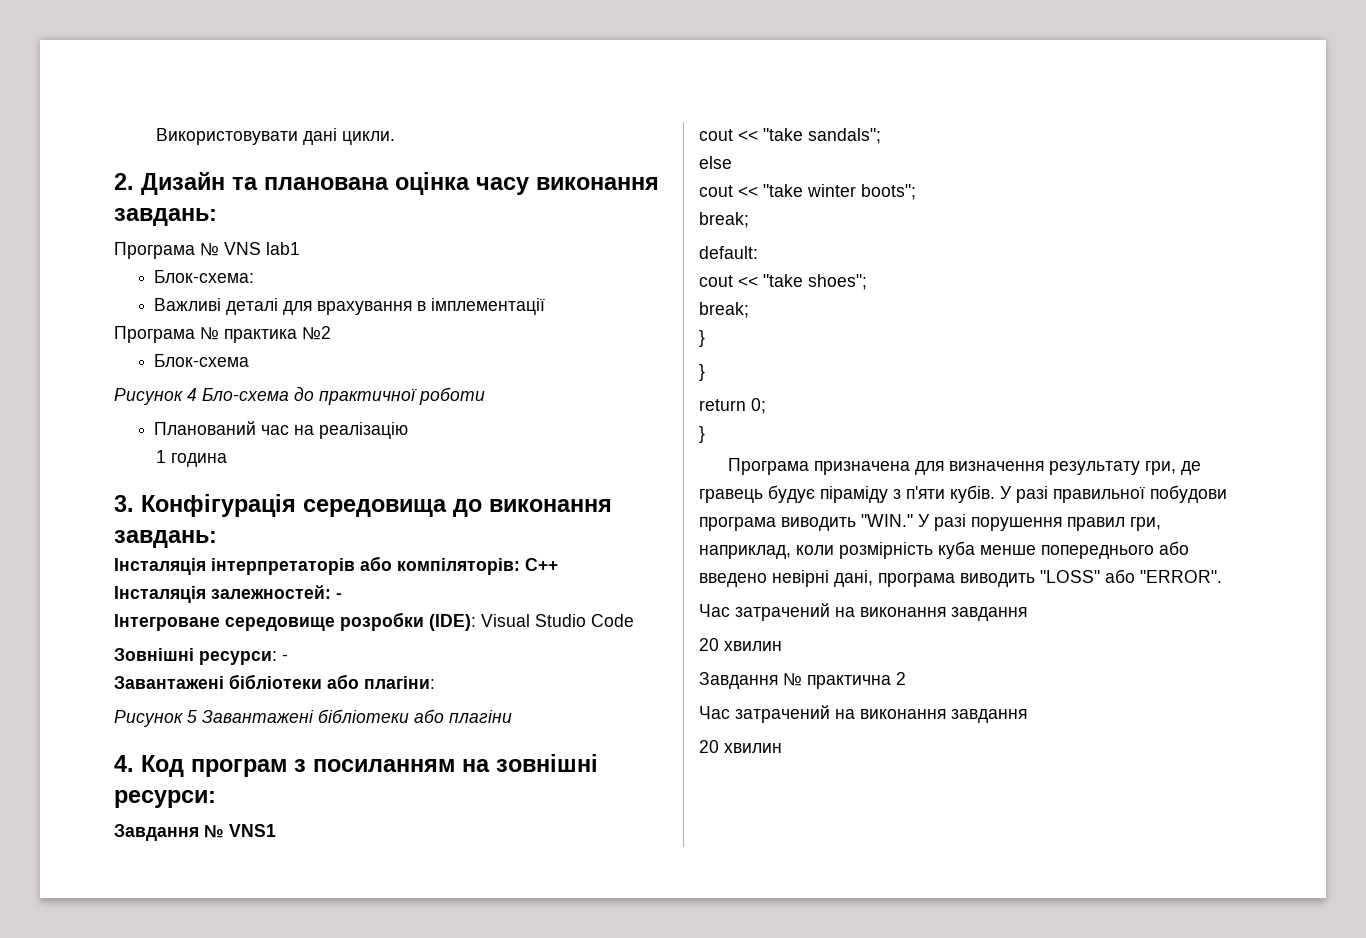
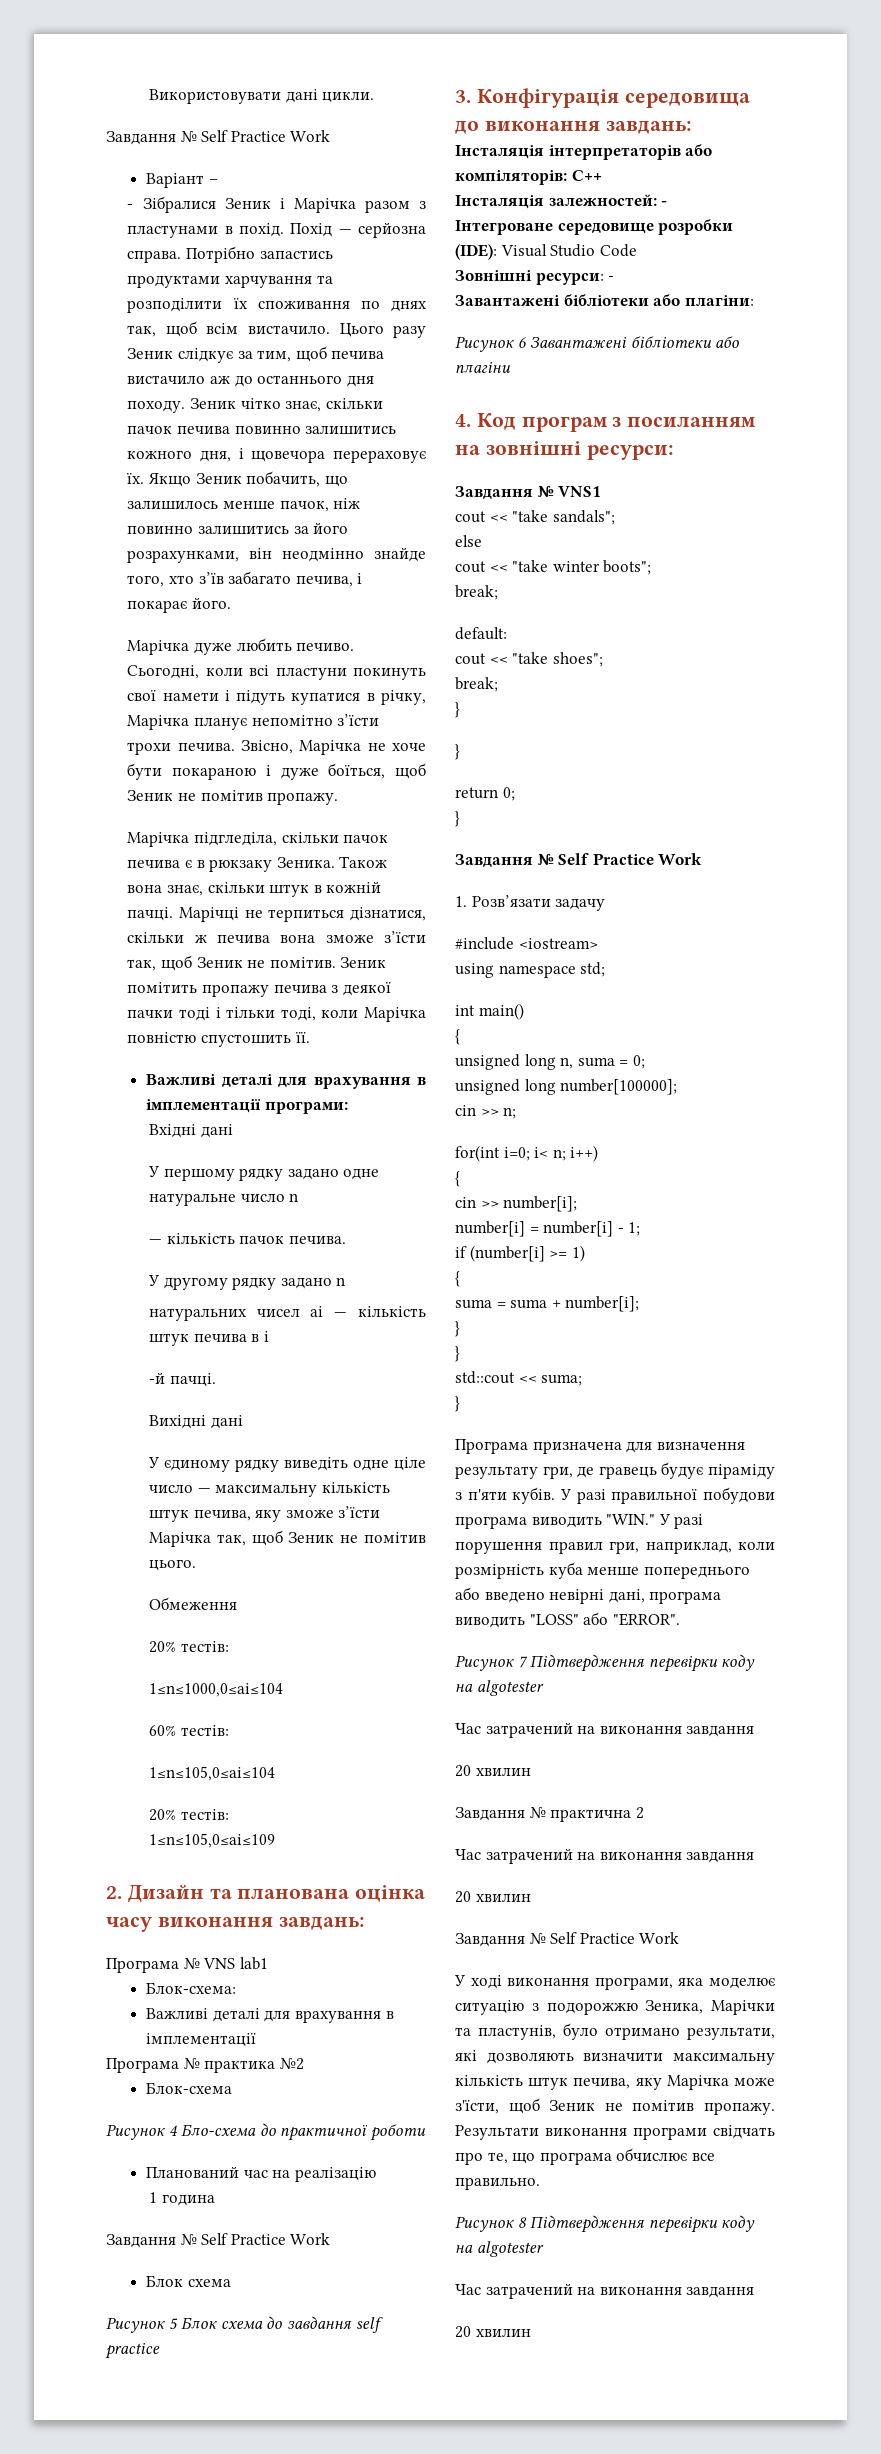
(396, 138) none -> [106,130,331,145] [146,173,218,188] [127,196,426,213] [127,222,426,238] [127,246,333,263] [127,275,333,288] [127,298,427,313] [127,321,426,338] [127,346,385,363] [127,375,374,387] [127,398,383,413] [127,425,397,435] [127,448,426,463] [127,471,348,487] [127,498,361,512] [127,522,349,535] [127,547,427,563] [127,571,363,587] [127,597,232,613] [127,638,355,655] [127,665,426,680] [127,690,426,705] [127,714,380,730] [127,740,426,755] [127,763,426,780] [127,790,339,805] [127,832,389,847] [127,856,388,872] [127,881,382,897] [127,907,426,922] [127,931,426,943] [127,955,387,971] [127,982,391,997] [127,1007,426,1022] [127,1032,310,1047] [146,1074,426,1089] [146,1099,348,1114] [148,1124,233,1138] [147,1166,380,1181] [148,1193,299,1206] [148,1233,346,1244] [147,1275,346,1290] [148,1306,426,1321] [148,1331,269,1346] [148,1372,216,1387] [148,1415,243,1429] [147,1457,426,1472] [148,1482,390,1497] [148,1506,381,1522] [148,1530,426,1547] [148,1559,196,1571] [148,1597,237,1610] [148,1641,229,1653] [148,1683,283,1697] [148,1725,229,1736] [148,1766,275,1781] [148,1809,229,1821] [148,1833,275,1848] // Завдання № Self Practice Work // Варіант – // - Зібралися Зеник і Марічка разом з пластунами в похід. Похід — серйозна справа. Потрібно запастись продуктами харчування та розподілити їх споживання по днях так, щоб всім вистачило. Цього разу Зеник слідкує за тим, щоб печива вистачило аж до останнього дня походу. Зеник чітко знає, скільки пачок печива повинно залишитись кожного дня, і щовечора перераховує їх. Якщо Зеник побачить, що залишилось менше пачок, ніж повинно залишитись за його розрахунками, він неодмінно знайде того, хто з’їв забагато печива, і покарає його. // Марічка дуже любить печиво. Сьогодні, коли всі пластуни покинуть свої намети і підуть купатися в річку, Марічка планує непомітно з’їсти трохи печива. Звісно, Марічка не хоче бути покараною і дуже боїться, щоб Зеник не помітив пропажу. // Марічка підгледіла, скільки пачок печива є в рюкзаку Зеника. Також вона знає, скільки штук в кожній пачці. Марічці не терпиться дізнатися, скільки ж печива вона зможе з’їсти так, щоб Зеник не помітив. Зеник помітить пропажу печива з деякої пачки тоді і тільки тоді, коли Марічка повністю спустошить її. // Важливі деталі для врахування в імплементації програми: // Вхідні дані // У першому рядку задано одне натуральне число n // — кількість пачок печива. // У другому рядку задано n // натуральних чисел ai — кількість штук печива в i // -й пачці. // Вихідні дані // У єдиному рядку виведіть одне ціле число — максимальну кількість штук печива, яку зможе з’їсти Марічка так, щоб Зеник не помітив цього. // Обмеження // 20% тестів: // 1≤n≤1000,0≤ai≤104 // 60% тестів: // 1≤n≤105,0≤ai≤104 // 20% тестів: // 1≤n≤105,0≤ai≤109
(228, 460) none -> [106,2233,331,2248] [146,2275,231,2287] [106,2316,383,2333] [105,2343,160,2359] // Завдання № Self Practice Work // Блок схема // Рисунок 5 Блок схема до завдання self practice
[187,710,197,723] 5 -> [517,337,527,348] 6
(705, 434) none -> [455,853,703,868] [455,895,606,911] [455,937,598,950] [455,962,606,978] [455,1003,524,1020] [455,1029,460,1045] [455,1054,645,1070] [455,1079,678,1095] [455,1105,517,1119] [455,1145,599,1162] [455,1171,460,1187] [455,1196,578,1212] [455,1221,641,1237] [455,1245,585,1262] [455,1271,460,1287] [455,1296,640,1312] [455,1321,460,1337] [455,1346,460,1362] [455,1371,583,1386] [455,1396,460,1412] // Завдання № Self Practice Work // 1. Розв’язати задачу // #include <iostream> // using namespace std; // int main() // { // unsigned long n, suma = 0; // unsigned long number[100000]; // cin >> n; // for(int i=0; i< n; i++) // { // cin >> number[i]; // number[i] = number[i] - 1; // if (number[i] >= 1) // { // suma = suma + number[i]; // } // } // std::cout << suma; // }
(1222, 576) none -> [455,1654,756,1672] [455,1680,544,1696] // Рисунок 7 Підтвердження перевірки коду на algotester
(782, 748) none -> [455,1932,680,1947] [454,1975,775,1990] [455,2000,775,2015] [455,2023,775,2040] [455,2050,775,2065] [455,2075,775,2090] [455,2098,775,2115] [455,2125,775,2140] [455,2148,715,2165] [455,2177,540,2190] [455,2215,756,2233] [455,2241,544,2257] [455,2283,755,2299] [455,2326,531,2338] // Завдання № Self Practice Work // У ході виконання програми, яка моделює ситуацію з подорожжю Зеника, Марічки та пластунів, було отримано результати, які дозволяють визначити максимальну кількість штук печива, яку Марічка може з'їсти, щоб Зеник не помітив пропажу. Результати виконання програми свідчать про те, що програма обчислює все правильно. // Рисунок 8 Підтвердження перевірки коду на algotester // Час затрачений на виконання завдання // 20 хвилин

